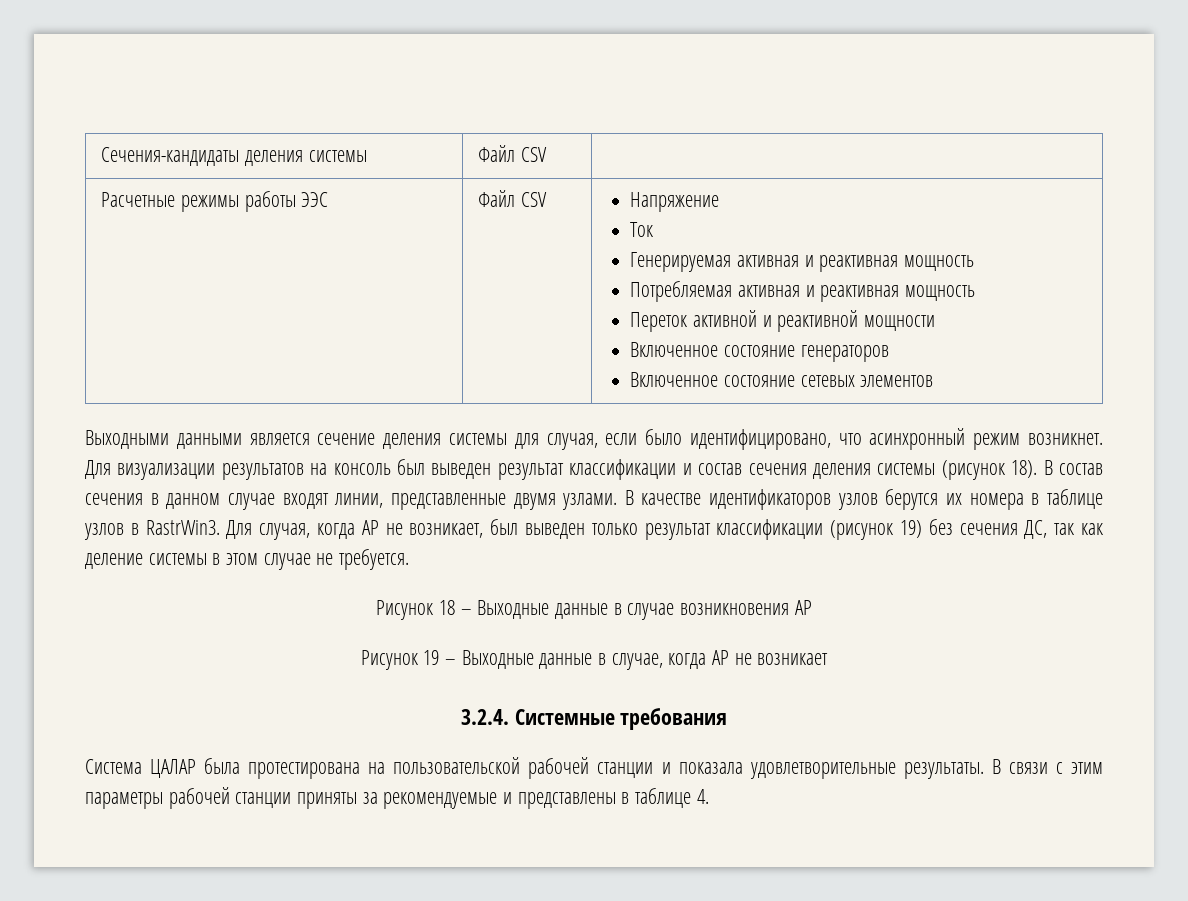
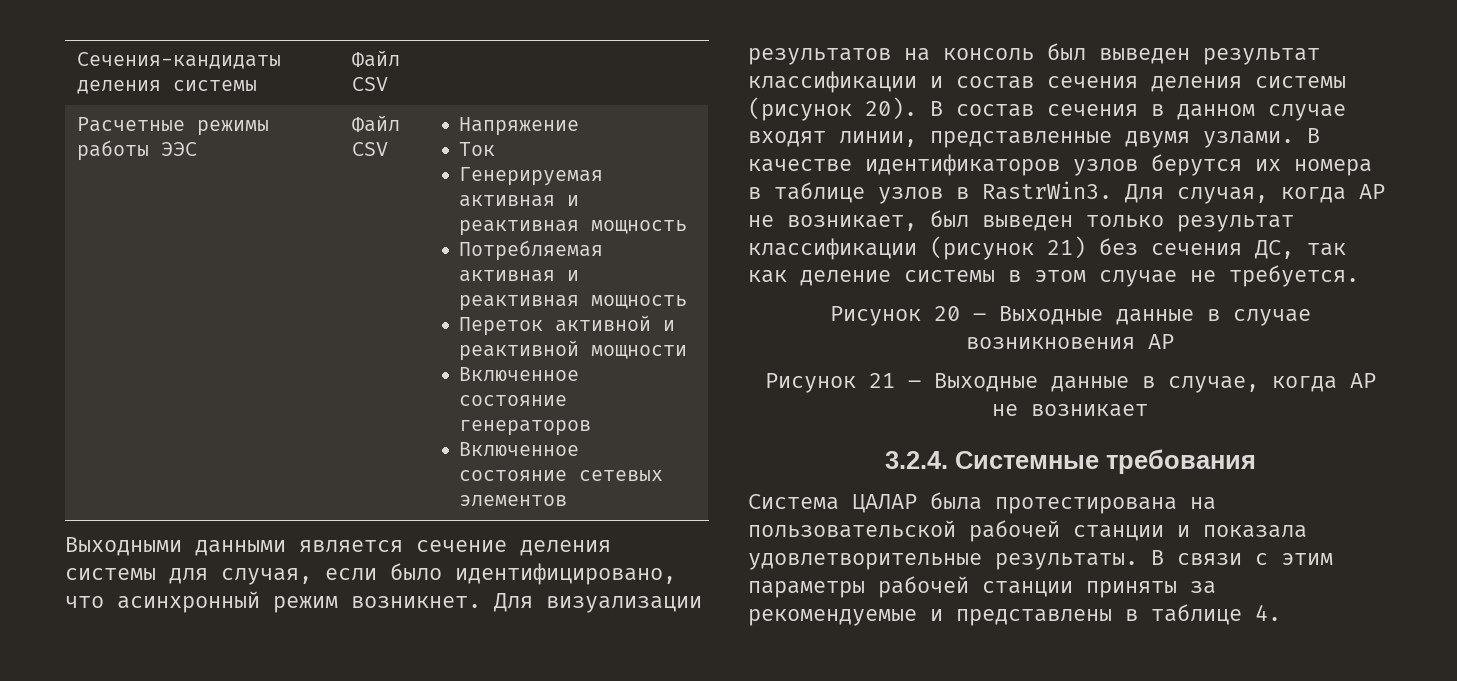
[1011,460,1038,478] 18). -> [865,97,917,120] 20).
[899,520,922,538] 19) -> [1047,236,1086,259] 21)
[438,600,455,615] 18 -> [933,306,960,321] 20
[423,650,440,665] 19 -> [868,373,895,388] 21

